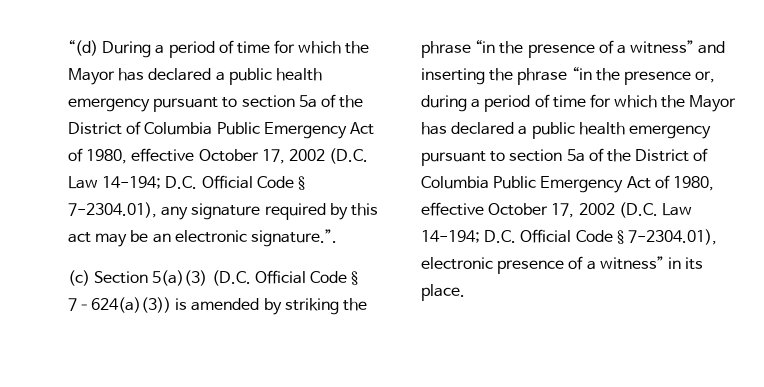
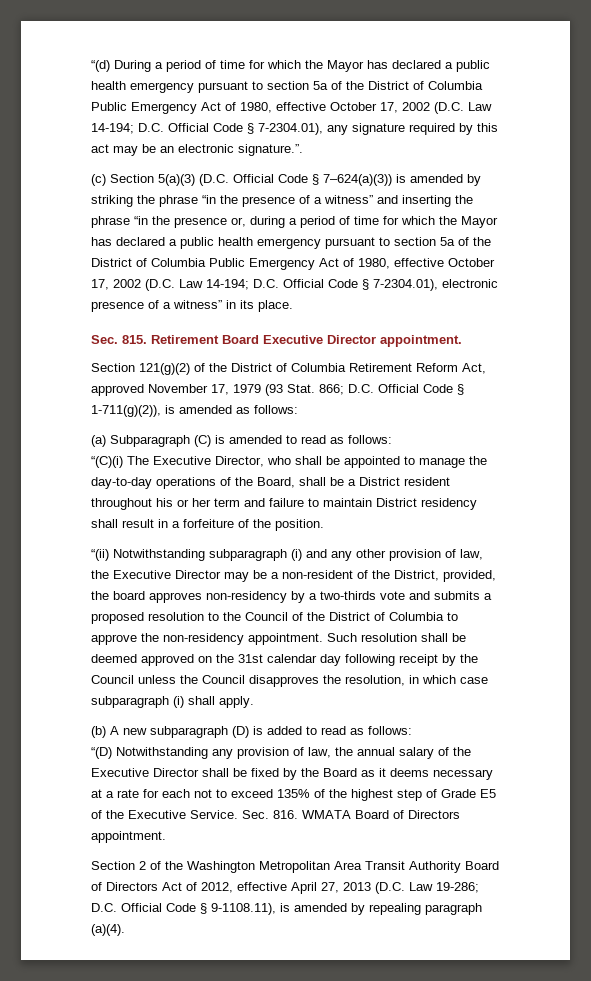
(465, 292) none -> [91,335,462,347] [91,363,486,375] [91,384,464,396] [91,405,298,417] [91,435,392,447] [91,456,487,468] [91,477,450,489] [91,498,477,510] [91,519,324,531] [91,549,483,561] [91,570,496,582] [91,591,492,603] [91,612,458,624] [91,633,466,645] [91,654,478,666] [91,675,488,687] [91,696,254,708] [91,726,412,738] [91,747,471,759] [91,768,493,780] [91,789,496,801] [91,810,460,819] [91,831,166,843] [91,861,499,873] [91,882,479,894] [91,903,482,915] [91,924,125,936] // Sec. 815. Retirement Board Executive Director appointment. // Section 121(g)(2) of the District of Columbia Retirement Reform Act, approved November 17, 1979 (93 Stat. 866; D.C. Official Code § 1-711(g)(2)), is amended as follows: // (a) Subparagraph (C) is amended to read as follows: // “(C)(i) The Executive Director, who shall be appointed to manage the day-to-day operations of the Board, shall be a District resident throughout his or her term and failure to maintain District residency shall result in a forfeiture of the position. // “(ii) Notwithstanding subparagraph (i) and any other provision of law, the Executive Director may be a non-resident of the District, provided, the board approves non-residency by a two-thirds vote and submits a proposed resolution to the Council of the District of Columbia to approve the non-residency appointment. Such resolution shall be deemed approved on the 31st calendar day following receipt by the Council unless the Council disapproves the resolution, in which case subparagraph (i) shall apply. // (b) A new subparagraph (D) is added to read as follows: // “(D) Notwithstanding any provision of law, the annual salary of the Executive Director shall be fixed by the Board as it deems necessary at a rate for each not to exceed 135% of the highest step of Grade E5 of the Executive Service. Sec. 816. WMATA Board of Directors appointment. // Section 2 of the Washington Metropolitan Area Transit Authority Board of Directors Act of 2012, effective April 27, 2013 (D.C. Law 19-286; D.C. Official Code § 9-1108.11), is amended by repealing paragraph (a)(4).

